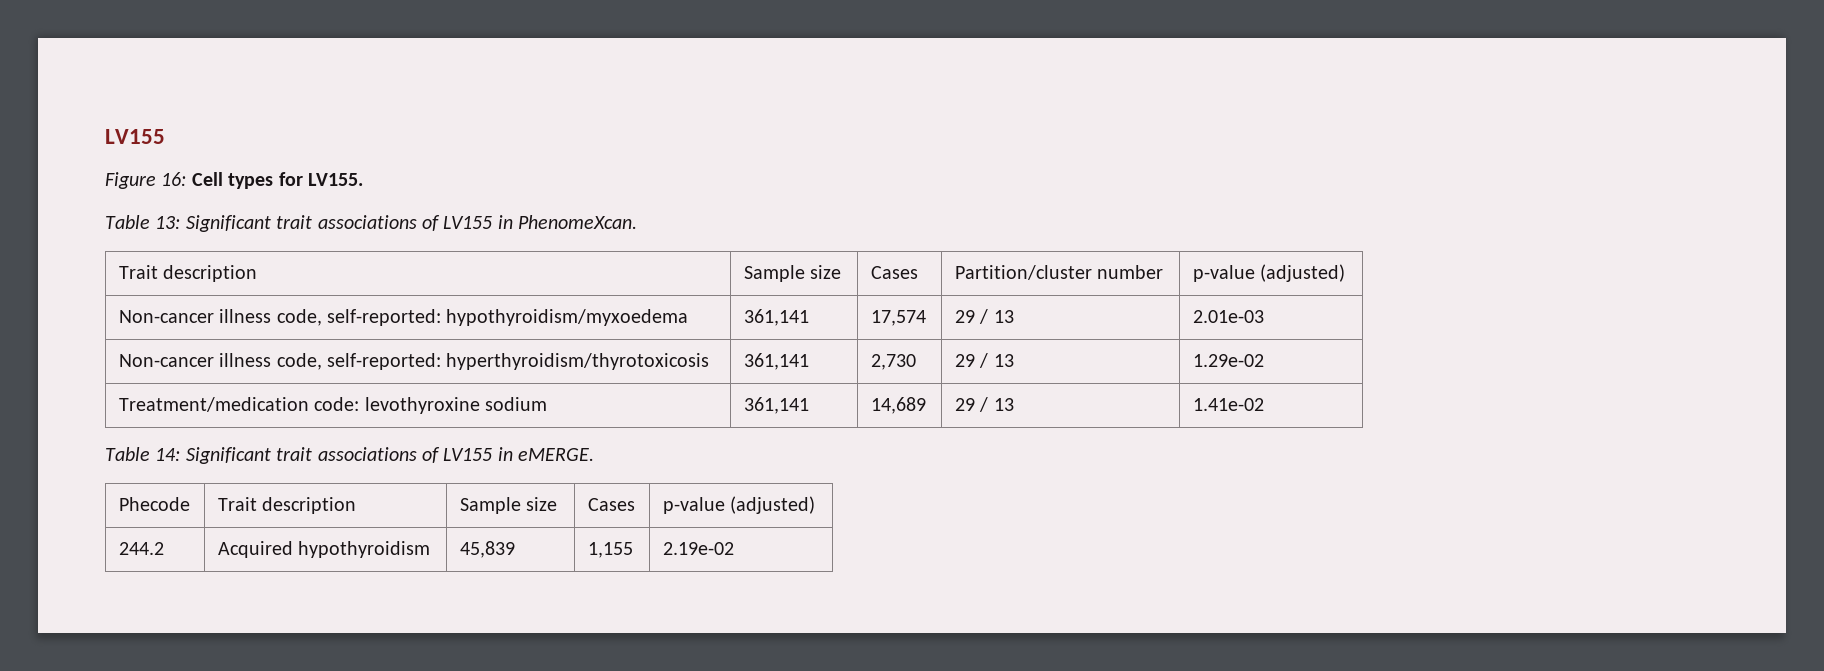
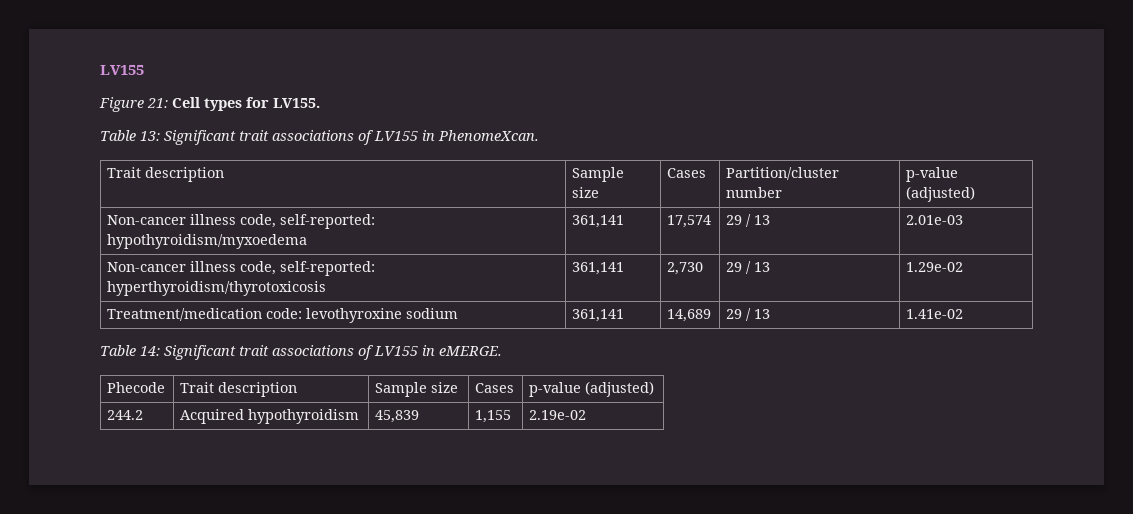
[161,172,187,186] 16: -> [147,98,168,108] 21:

